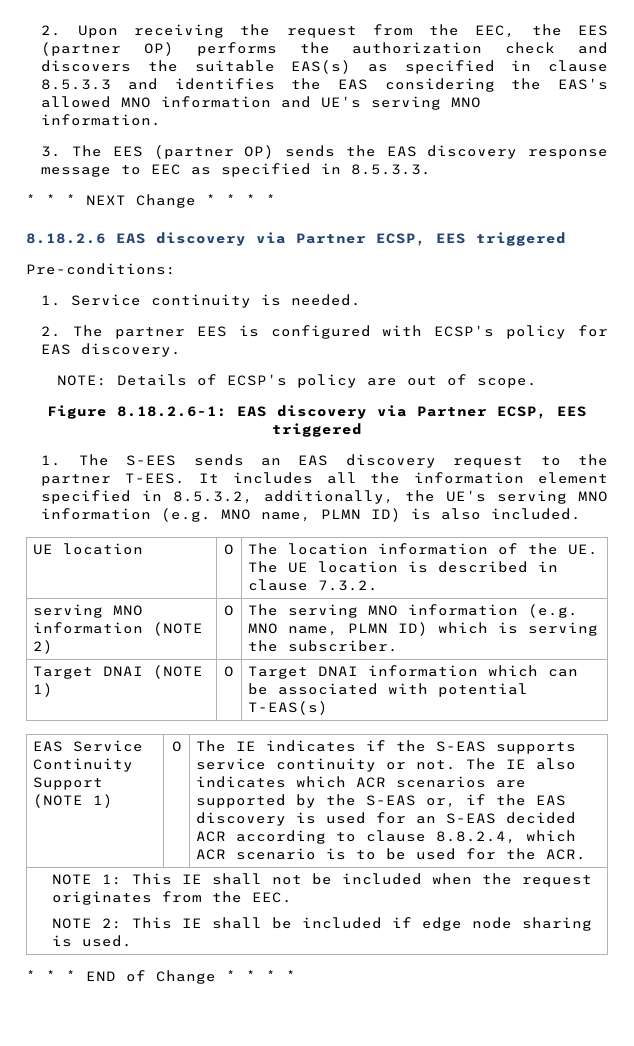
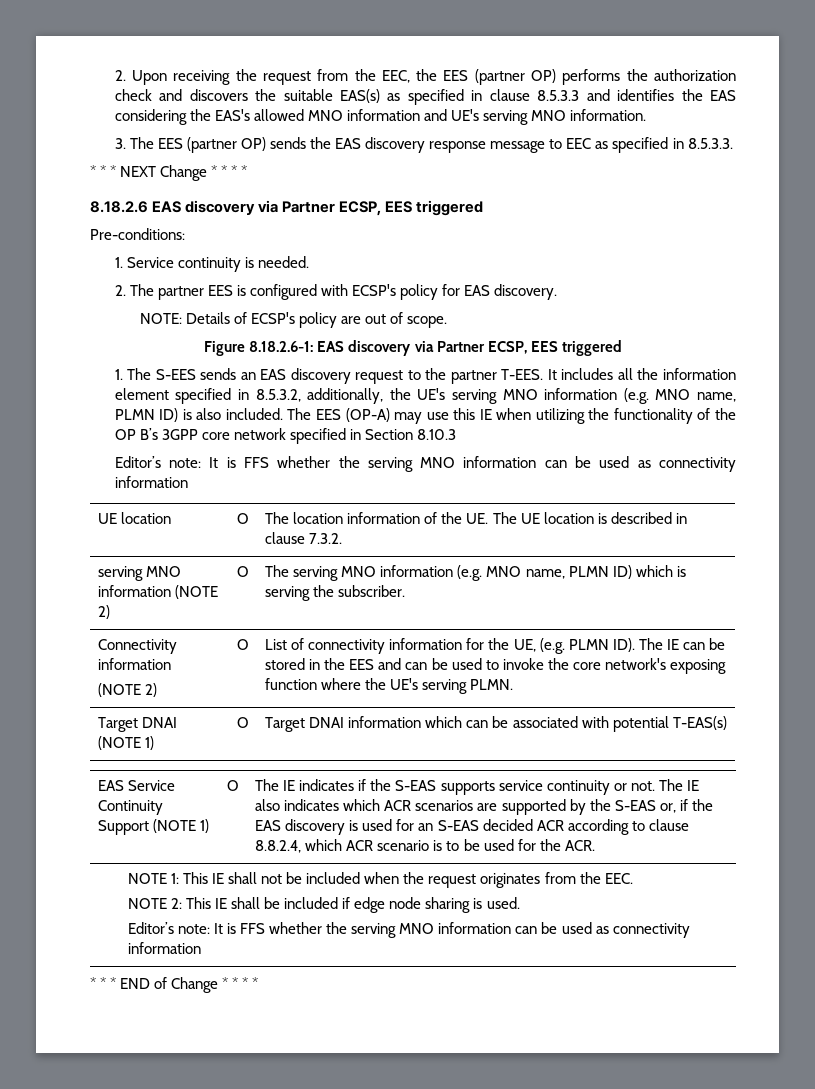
(582, 514) none -> [287,408,736,424] [114,428,457,444] [114,456,737,472] [114,476,188,488] The EES (OP-A) may use this IE when utilizing the functionality of the OP B’s 3GPP core network specified in Section 8.10.3 // Editor’s note: It is FFS whether the serving MNO information can be used as connectivity information
(399, 646) none -> [98,639,178,654] [98,658,172,670] [98,683,158,697] [237,639,249,650] [265,638,725,654] [265,658,726,674] [265,678,514,694] // Connectivity information // (NOTE 2) | O | List of connectivity information for the UE, (e.g. PLMN ID). The IE can be stored in the EES and can be used to invoke the core network's exposing function where the UE's serving PLMN.
(132, 941) none -> [127,922,690,938] [127,942,201,954] // Editor’s note: It is FFS whether the serving MNO information can be used as connectivity information

